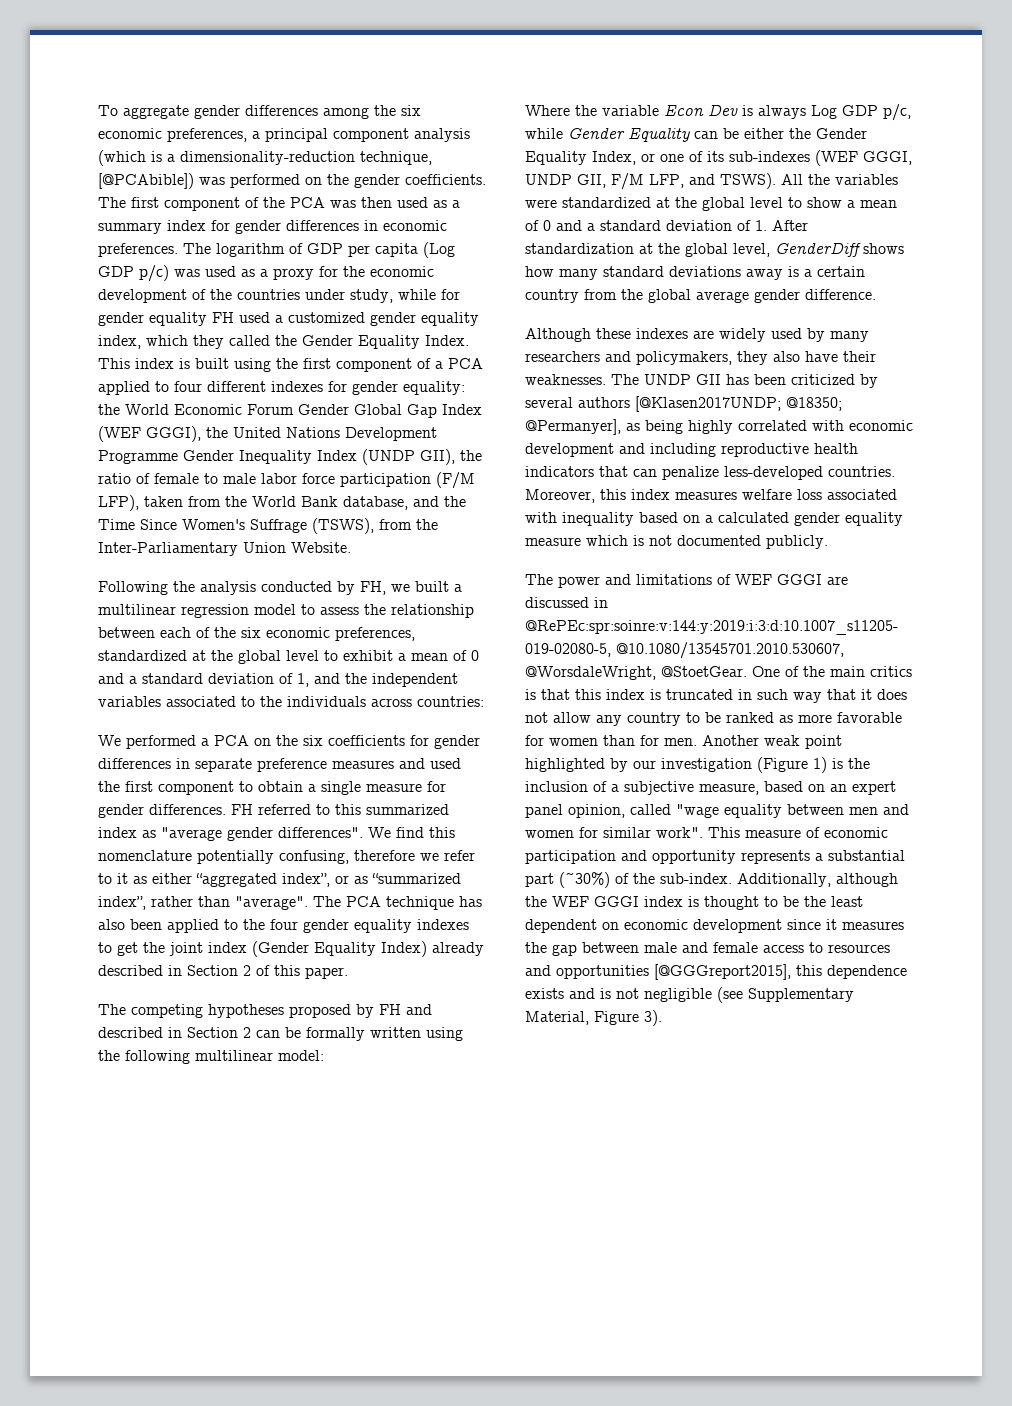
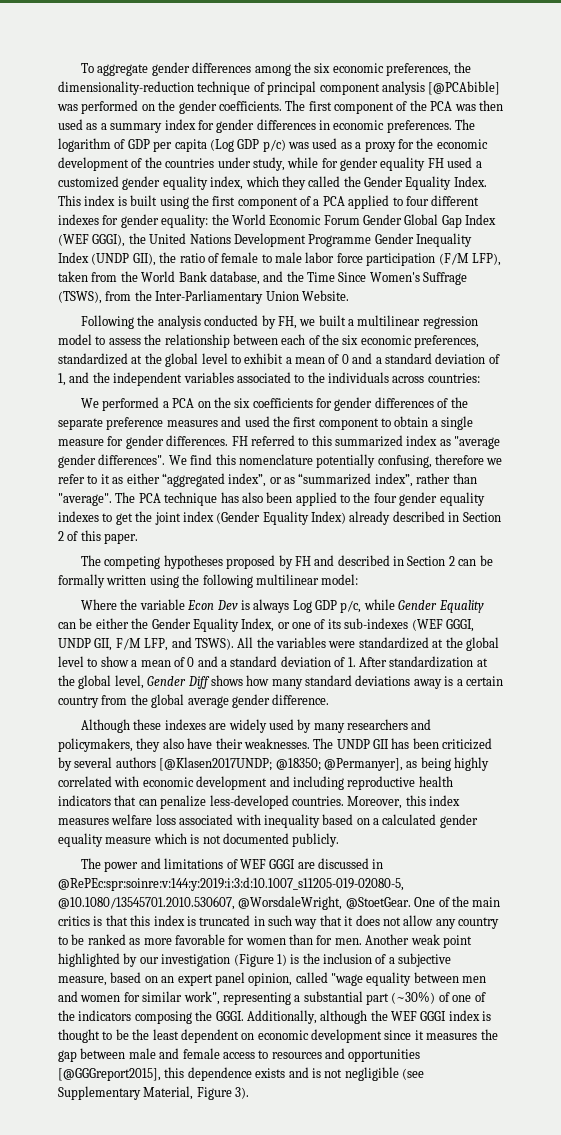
[252,128,470,142] [98,150,432,166] [98,173,194,189] a principal component analysis (which is a dimensionality-reduction technique, [@PCAbible]) -> [454,62,472,73] [58,81,501,95] the dimensionality-reduction technique of principal component analysis [@PCAbible]
[176,758,190,769] in -> [437,397,468,408] of the
[775,242,861,257] GenderDiff -> [147,676,210,689] Gender Diff
[656,827,888,838] [525,850,810,864] work". This measure of economic participation and opportunity represents -> [183,991,291,1005] work", representing
[633,873,732,884] the sub-index. -> [452,992,486,1002] [58,1010,244,1024] one of the indicators composing the GGGI.

